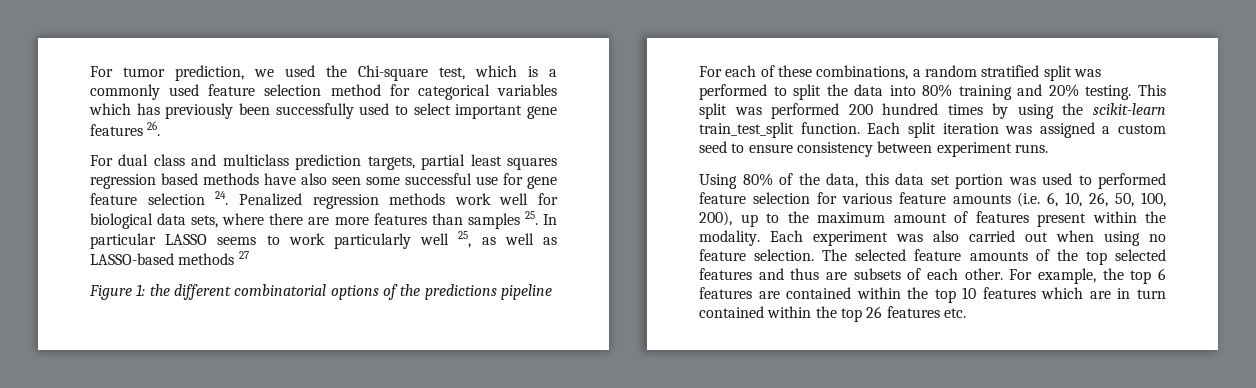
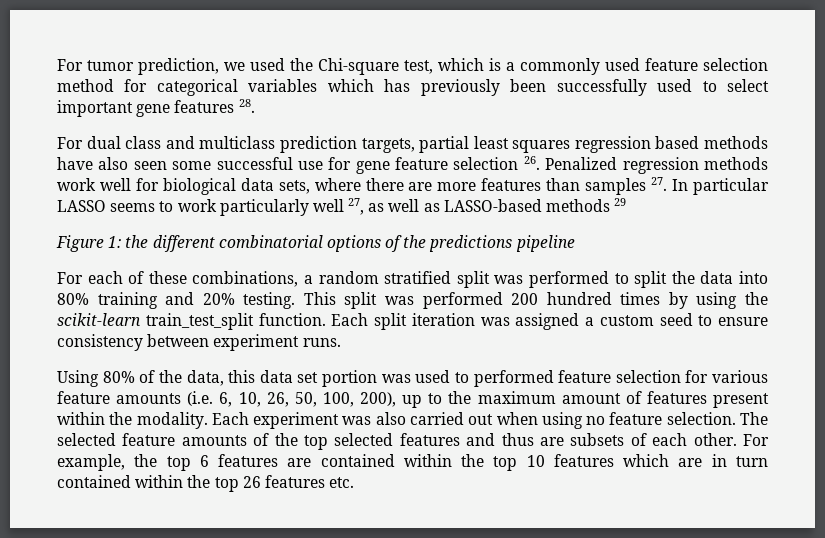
[147,121,161,136] 26. -> [238,99,255,113] 28.
[215,191,229,205] 24. -> [523,156,540,170] 26.
[524,211,538,225] 25. -> [651,177,668,191] 27.
[458,231,472,248] 25, -> [348,198,365,215] 27,
[238,251,249,259] 27 -> [614,198,627,206] 29

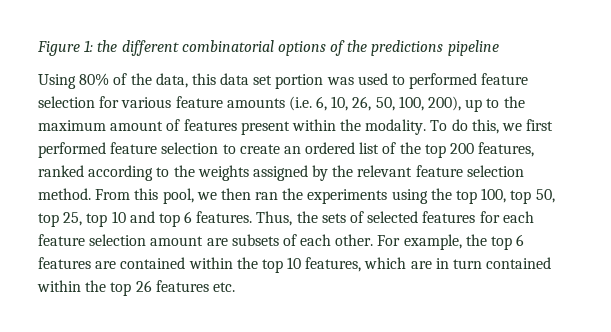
[57,58,768,75] [57,79,769,96] [57,99,255,117] [57,136,769,153] [57,156,768,174] [57,177,769,195] [57,198,627,216] For tumor prediction, we used the Chi-square test, which is a commonly used feature selection method for categorical variables which has previously been successfully used to select important gene features 28. // For dual class and multiclass prediction targets, partial least squares regression based methods have also seen some successful use for gene feature selection 26. Penalized regression methods work well for biological data sets, where there are more features than samples 27. In particular LASSO seems to work particularly well 27, as well as LASSO-based methods 29 // -> (37, 48) none
[57,271,769,288] [57,292,768,309] [57,313,768,330] [57,334,341,351] // For each of these combinations, a random stratified split was performed to split the data into 80% training and 20% testing. This split was performed 200 hundred times by using the scikit-learn train_test_split function. Each split iteration was assigned a custom seed to ensure consistency between experiment runs. -> (499, 48) none
[211,412,769,429] [57,433,534,450] Each experiment was also carried out when using no feature selection. The selected feature amounts of the top selected features and thus -> [430,119,554,134] [38,142,535,158] [38,165,524,181] [38,188,555,204] [38,211,534,227] [38,234,204,246] To do this, we first performed feature selection to create an ordered list of the top 200 features, ranked according to the weights assigned by the relevant feature selection method. From this pool, we then ran the experiments using the top 100, top 50, top 25, top 10 and top 6 features. Thus, the sets of selected features for each feature selection amount
[553,454,614,467] features -> [305,257,362,272] features,

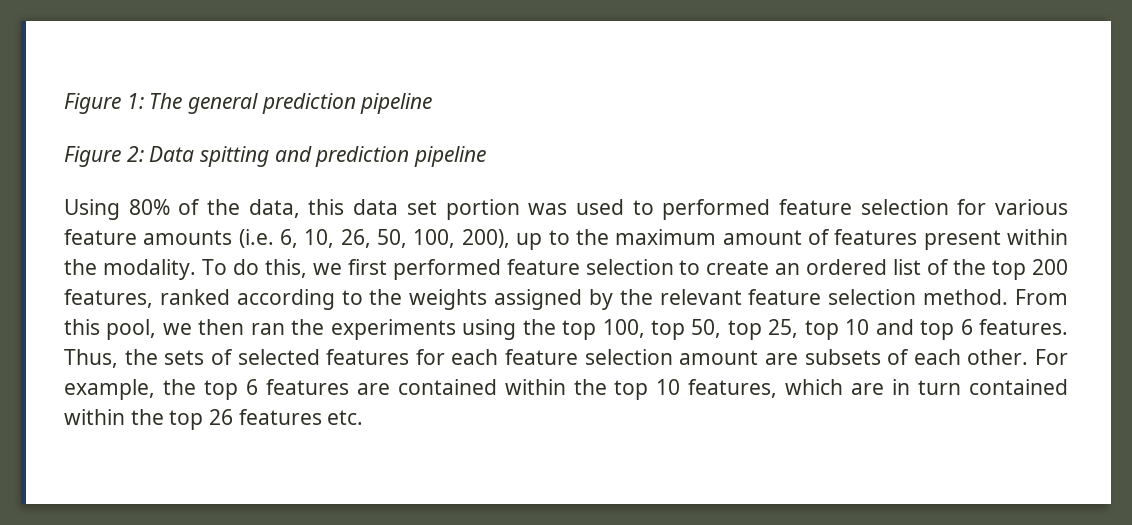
[97,40,444,56] the different combinatorial options of the predictions -> [149,93,433,114] [64,146,410,167] The general prediction pipeline // Figure 2: Data spitting and prediction

